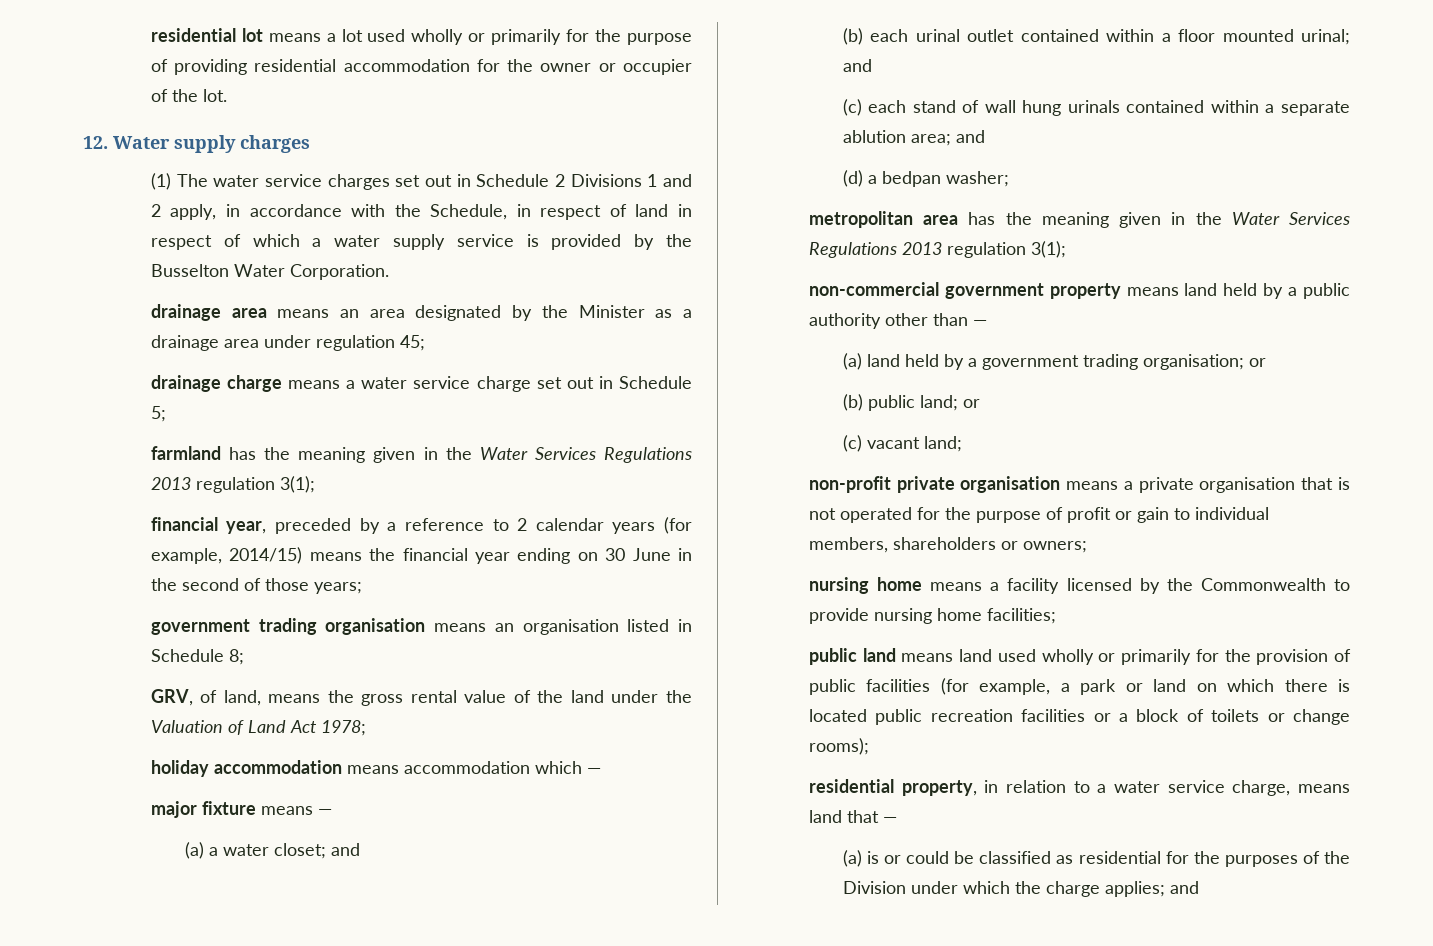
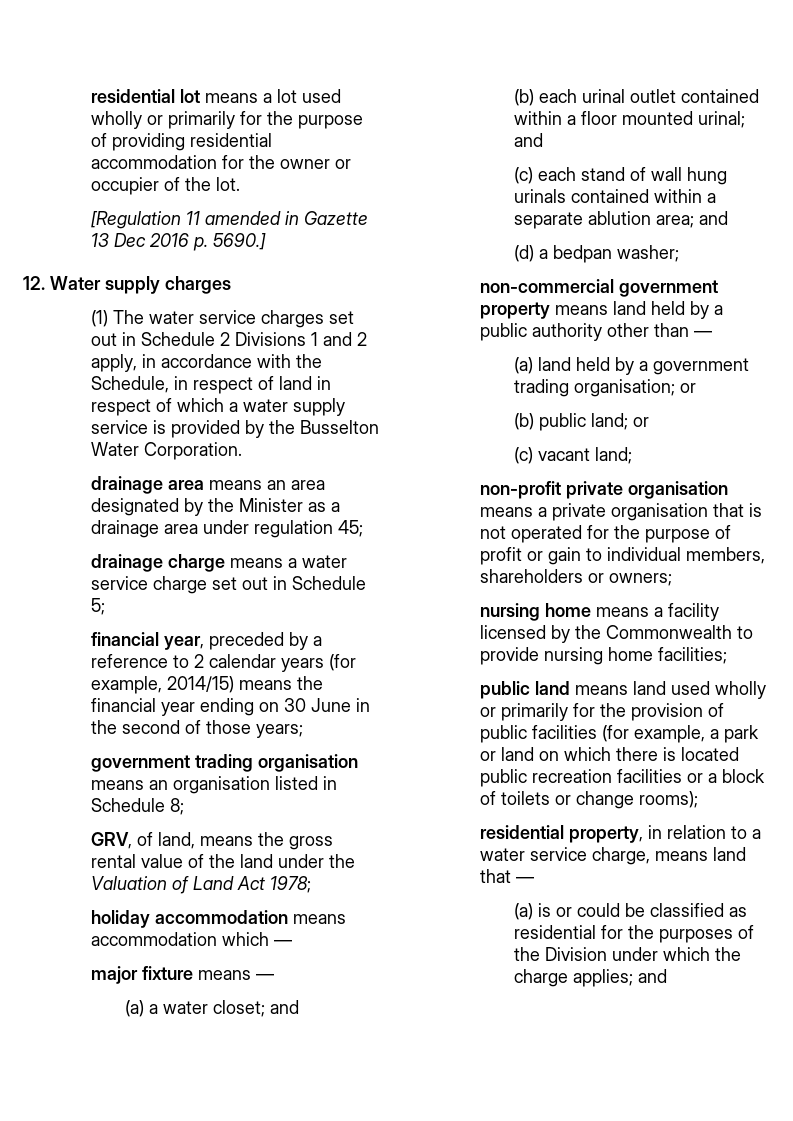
(227, 95) none -> [91,211,369,229] [91,233,267,251] // [Regulation 11 amended in Gazette 13 Dec 2016 p. 5690.]
[150,446,692,463] [150,476,315,493] // farmland has the meaning given in the Water Services Regulations 2013 regulation 3(1); -> (106, 606) none
[808,211,1350,228] [808,241,1066,258] // metropolitan area has the meaning given in the Water Services Regulations 2013 regulation 3(1); -> (680, 253) none

